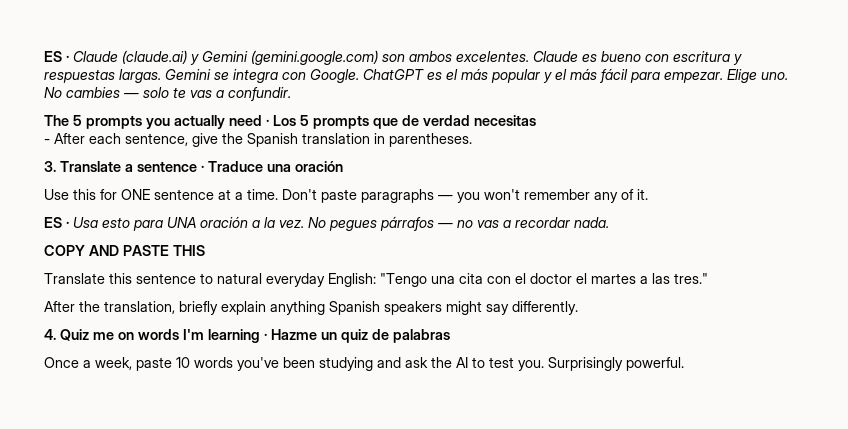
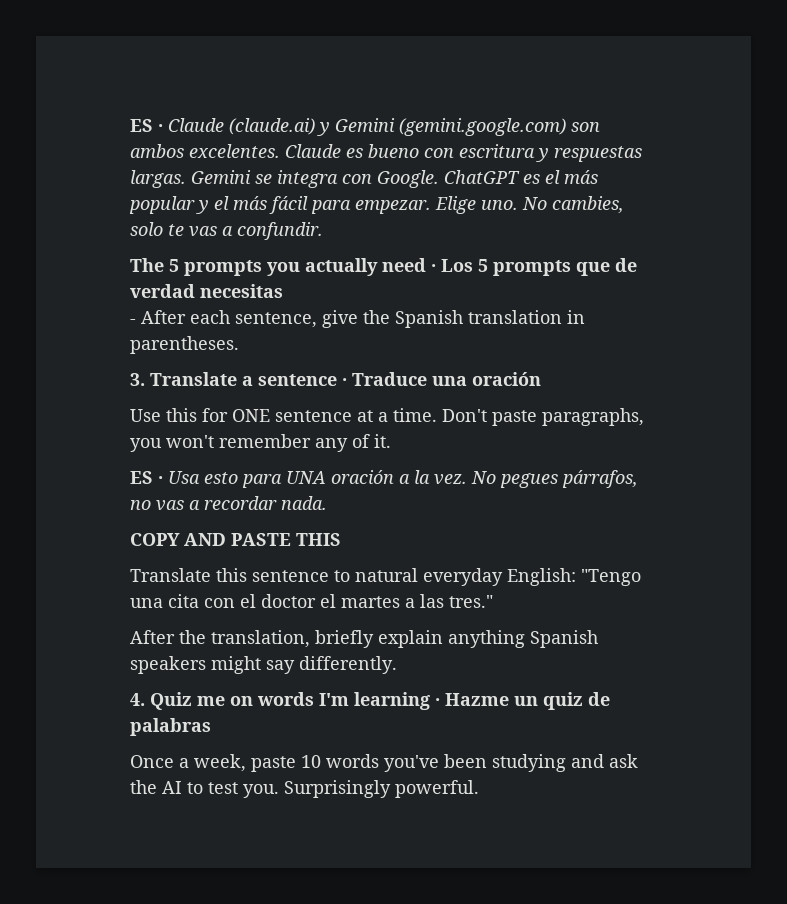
[66,87,139,98] cambies — -> [552,196,624,213] cambies,
[361,189,453,203] paragraphs — -> [542,408,644,426] paragraphs,
[380,216,453,231] párrafos — -> [562,470,638,488] párrafos,

